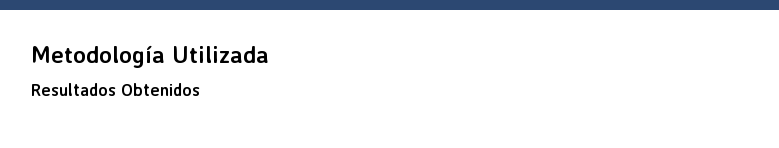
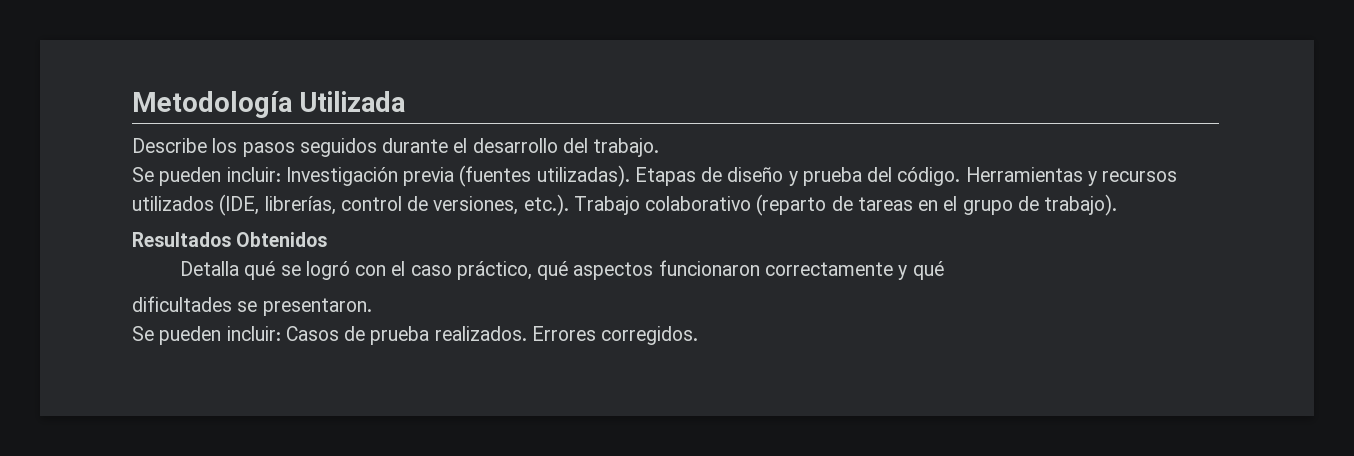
[31,83,200,96] Resultados Obtenidos -> [132,138,660,157] [132,165,1178,187] [132,194,1118,216] [132,232,328,247] [180,260,944,280] [132,296,372,316] [132,326,699,345] Describe los pasos seguidos durante el desarrollo del trabajo. // Se pueden incluir: Investigación previa (fuentes utilizadas). Etapas de diseño y prueba del código. Herramientas y recursos utilizados (IDE, librerías, control de versiones, etc.). Trabajo colaborativo (reparto de tareas en el grupo de trabajo). // Resultados Obtenidos // Detalla qué se logró con el caso práctico, qué aspectos funcionaron correctamente y qué // dificultades se presentaron. // Se pueden incluir: Casos de prueba realizados. Errores corregidos.

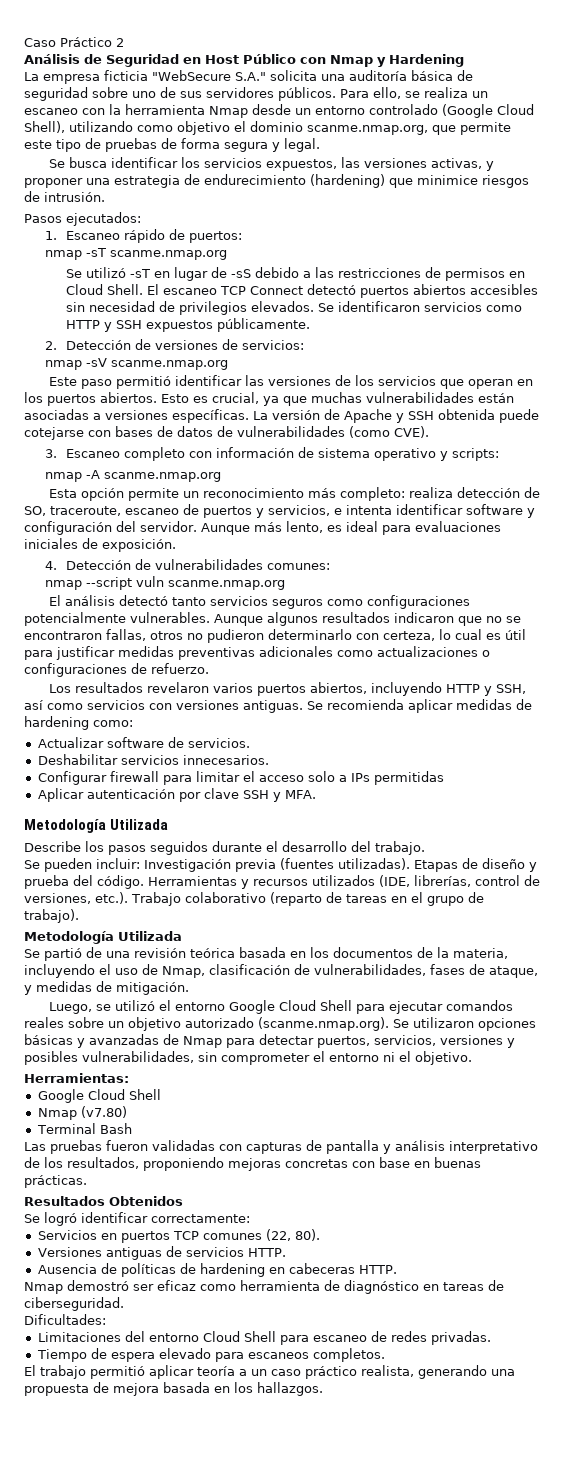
(132, 104) none -> [24,37,124,47] [24,54,464,67] [24,70,473,84] [24,87,488,101] [24,104,534,118] [24,121,511,135] [24,138,320,152] [48,157,494,171] [24,174,529,188] [24,191,105,202] [24,212,141,226] [44,229,242,243] [44,248,227,260] [65,267,525,281] [65,284,538,298] [65,301,522,315] [65,318,310,332] [44,339,304,350] [44,358,228,370] [48,375,533,389] [24,392,514,406] [24,409,539,423] [24,426,429,440] [44,447,499,461] [44,470,221,482] [48,487,540,501] [24,504,535,518] [24,521,501,535] [24,538,176,552] [44,559,330,570] [44,576,285,590] [48,595,470,609] [24,612,521,626] [24,629,526,643] [24,646,490,660] [24,663,209,677] [48,682,526,696] [24,699,532,713] [24,716,133,730] [37,737,250,748] [37,754,269,765] [37,771,444,785] [37,788,316,802] Caso Práctico 2 // Análisis de Seguridad en Host Público con Nmap y Hardening // La empresa ficticia "WebSecure S.A." solicita una auditoría básica de seguridad sobre uno de sus servidores públicos. Para ello, se realiza un escaneo con la herramienta Nmap desde un entorno controlado (Google Cloud Shell), utilizando como objetivo el dominio scanme.nmap.org, que permite este tipo de pruebas de forma segura y legal. // Se busca identificar los servicios expuestos, las versiones activas, y proponer una estrategia de endurecimiento (hardening) que minimice riesgos de intrusión. // Pasos ejecutados: // 1. Escaneo rápido de puertos: // nmap -sT scanme.nmap.org // Se utilizó -sT en lugar de -sS debido a las restricciones de permisos en Cloud Shell. El escaneo TCP Connect detectó puertos abiertos accesibles sin necesidad de privilegios elevados. Se identificaron servicios como HTTP y SSH expuestos públicamente. // 2. Detección de versiones de servicios: // nmap -sV scanme.nmap.org // Este paso permitió identificar las versiones de los servicios que operan en los puertos abiertos. Esto es crucial, ya que muchas vulnerabilidades están asociadas a versiones específicas. La versión de Apache y SSH obtenida puede cotejarse con bases de datos de vulnerabilidades (como CVE). // 3. Escaneo completo con información de sistema operativo y scripts: // nmap -A scanme.nmap.org // Esta opción permite un reconocimiento más completo: realiza detección de SO, traceroute, escaneo de puertos y servicios, e intenta identificar software y configuración del servidor. Aunque más lento, es ideal para evaluaciones iniciales de exposición. // 4. Detección de vulnerabilidades comunes: // nmap --script vuln scanme.nmap.org // El análisis detectó tanto servicios seguros como configuraciones potencialmente vulnerables. Aunque algunos resultados indicaron que no se encontraron fallas, otros no pudieron determinarlo con certeza, lo cual es útil para justificar medidas preventivas adicionales como actualizaciones o configuraciones de refuerzo. // Los resultados revelaron varios puertos abiertos, incluyendo HTTP y SSH, así como servicios con versiones antiguas. Se recomienda aplicar medidas de hardening como: // Actualizar software de servicios. // Deshabilitar servicios innecesarios. // Configurar firewall para limitar el acceso solo a IPs permitidas // Aplicar autenticación por clave SSH y MFA. //
[132,232,328,247] [180,260,944,280] [132,296,372,316] [132,326,699,345] Resultados Obtenidos // Detalla qué se logró con el caso práctico, qué aspectos funcionaron correctamente y qué // dificultades se presentaron. // Se pueden incluir: Casos de prueba realizados. Errores corregidos. -> [24,931,182,944] [24,947,508,961] [24,964,538,978] [24,981,189,995] [48,1000,513,1014] [24,1017,536,1031] [24,1034,515,1048] [24,1051,472,1065] [24,1073,129,1083] [37,1089,161,1103] [37,1106,127,1120] [36,1123,132,1134] [24,1140,538,1154] [24,1157,481,1171] [24,1175,87,1188] [24,1196,183,1206] [24,1212,250,1226] [37,1229,320,1243] [37,1246,286,1260] [37,1263,397,1277] [24,1280,504,1294] [24,1297,124,1311] [24,1314,106,1325] [37,1331,491,1345] [36,1348,385,1362] [24,1365,515,1379] [24,1382,323,1396] Metodología Utilizada // Se partió de una revisión teórica basada en los documentos de la materia, incluyendo el uso de Nmap, clasificación de vulnerabilidades, fases de ataque, y medidas de mitigación. // Luego, se utilizó el entorno Google Cloud Shell para ejecutar comandos reales sobre un objetivo autorizado (scanme.nmap.org). Se utilizaron opciones básicas y avanzadas de Nmap para detectar puertos, servicios, versiones y posibles vulnerabilidades, sin comprometer el entorno ni el objetivo. // Herramientas: // Google Cloud Shell // Nmap (v7.80) // Terminal Bash // Las pruebas fueron validadas con capturas de pantalla y análisis interpretativo de los resultados, proponiendo mejoras concretas con base en buenas prácticas. // Resultados Obtenidos // Se logró identificar correctamente: // Servicios en puertos TCP comunes (22, 80). // Versiones antiguas de servicios HTTP. // Ausencia de políticas de hardening en cabeceras HTTP. // Nmap demostró ser eficaz como herramienta de diagnóstico en tareas de ciberseguridad. // Dificultades: // Limitaciones del entorno Cloud Shell para escaneo de redes privadas. // Tiempo de espera elevado para escaneos completos. // El trabajo permitió aplicar teoría a un caso práctico realista, generando una propuesta de mejora basada en los hallazgos.

